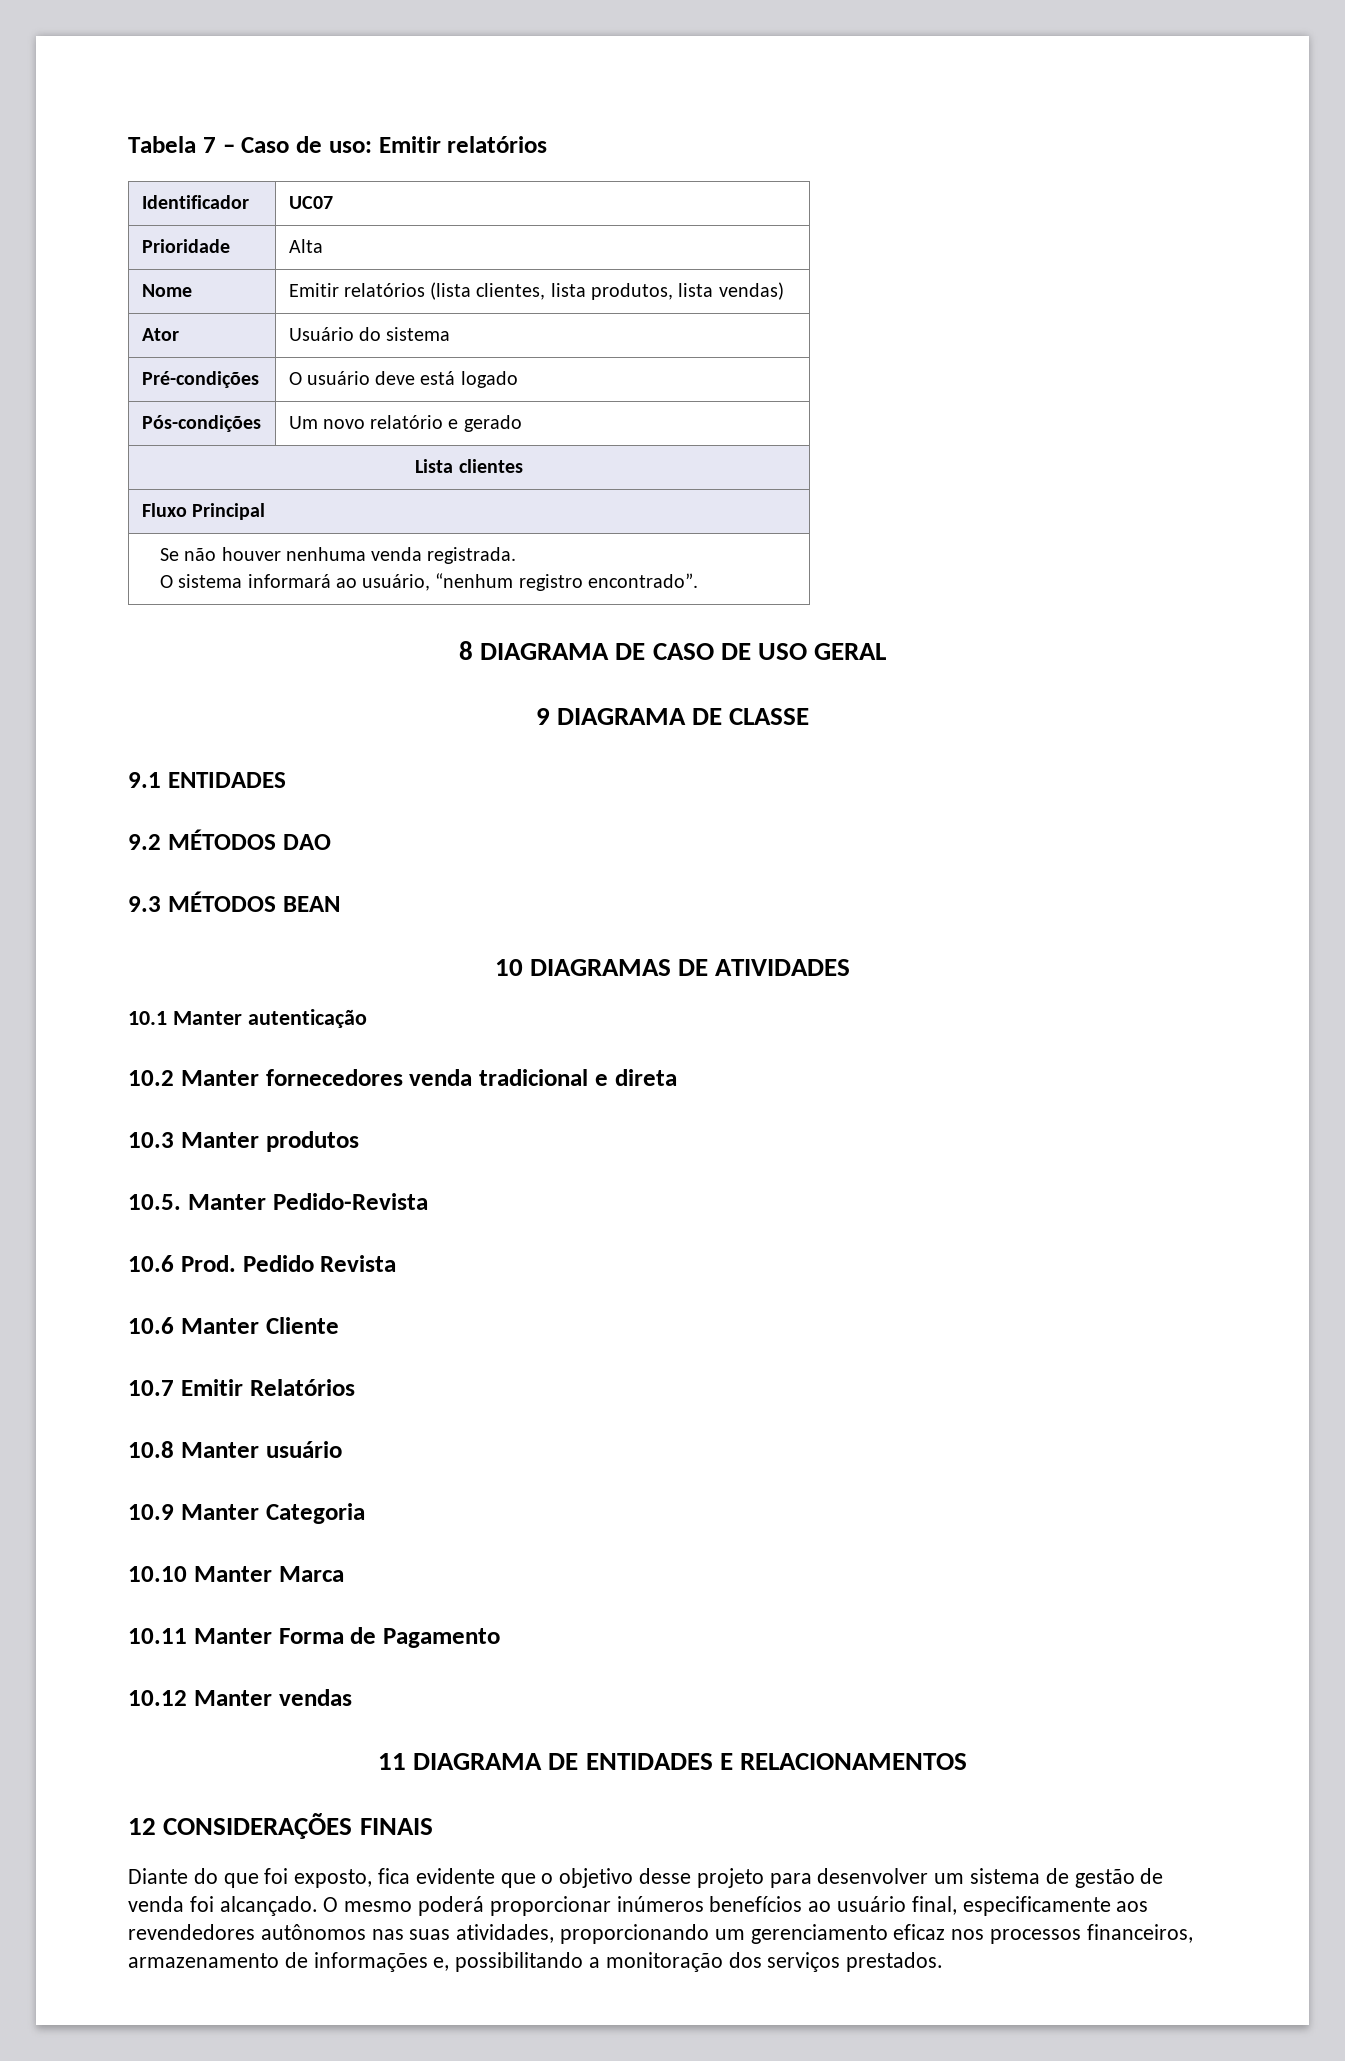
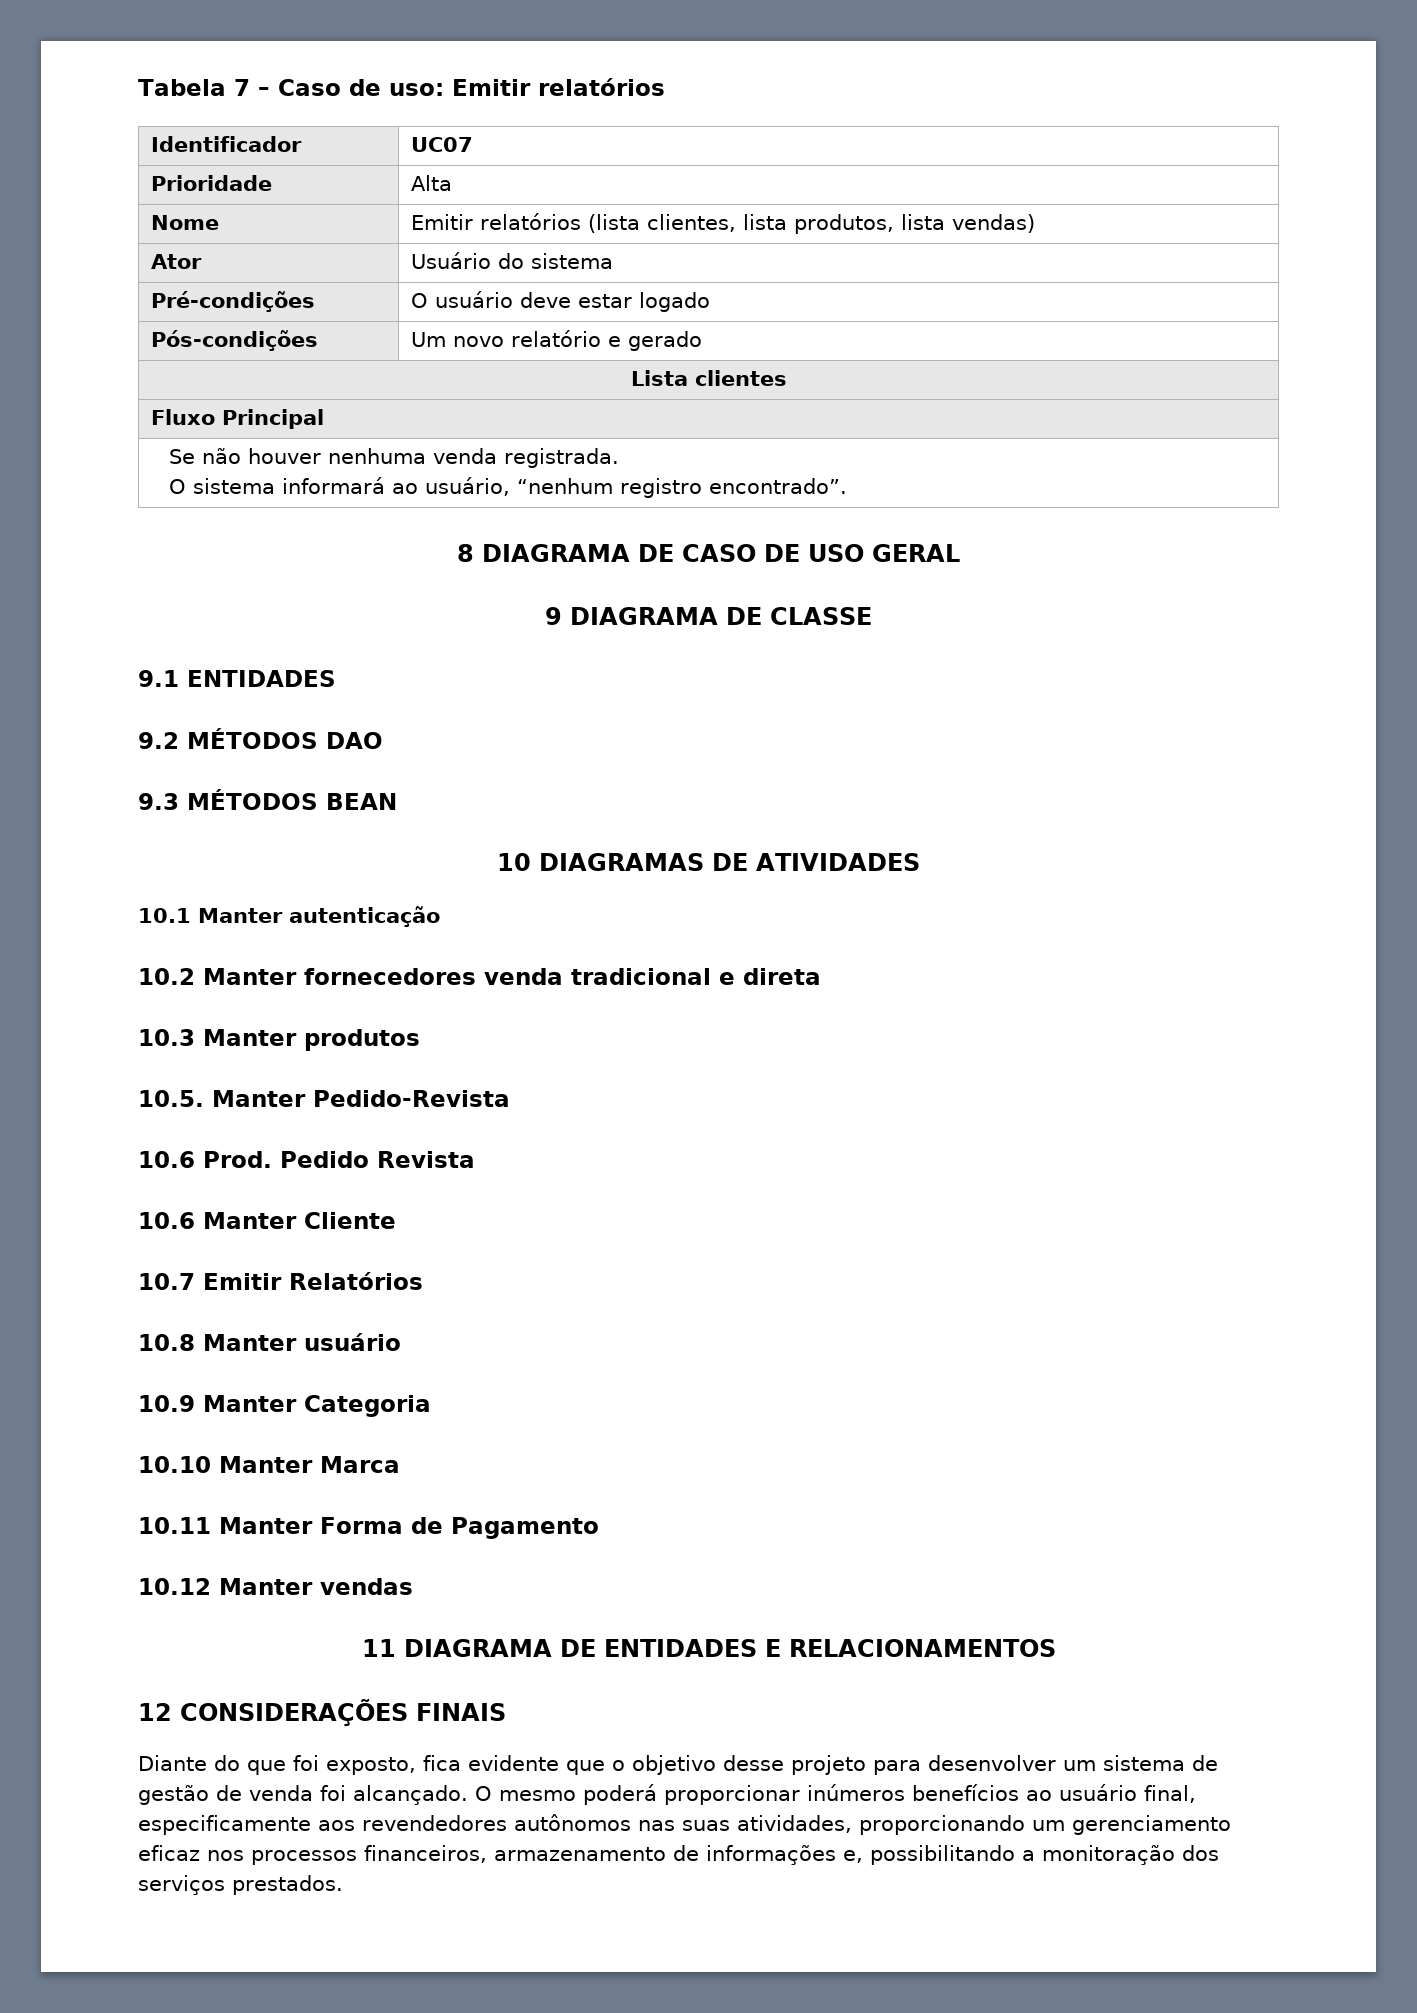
[420,371,456,385] está -> [577,294,632,308] estar

